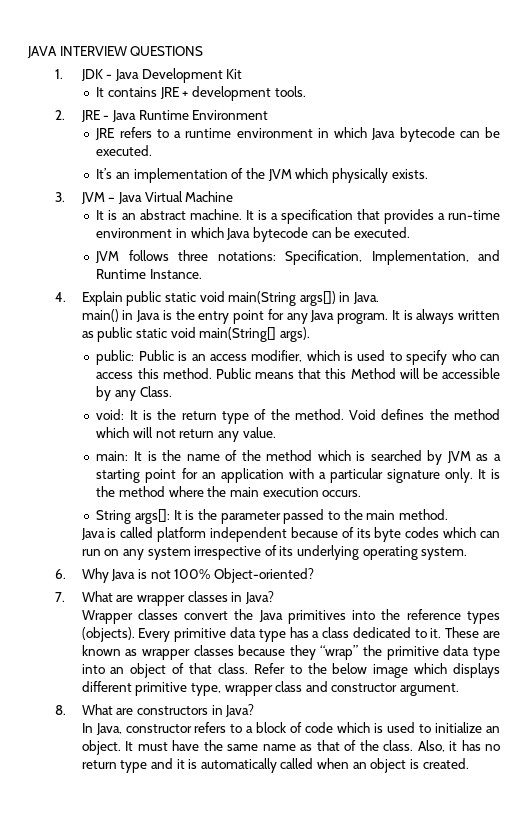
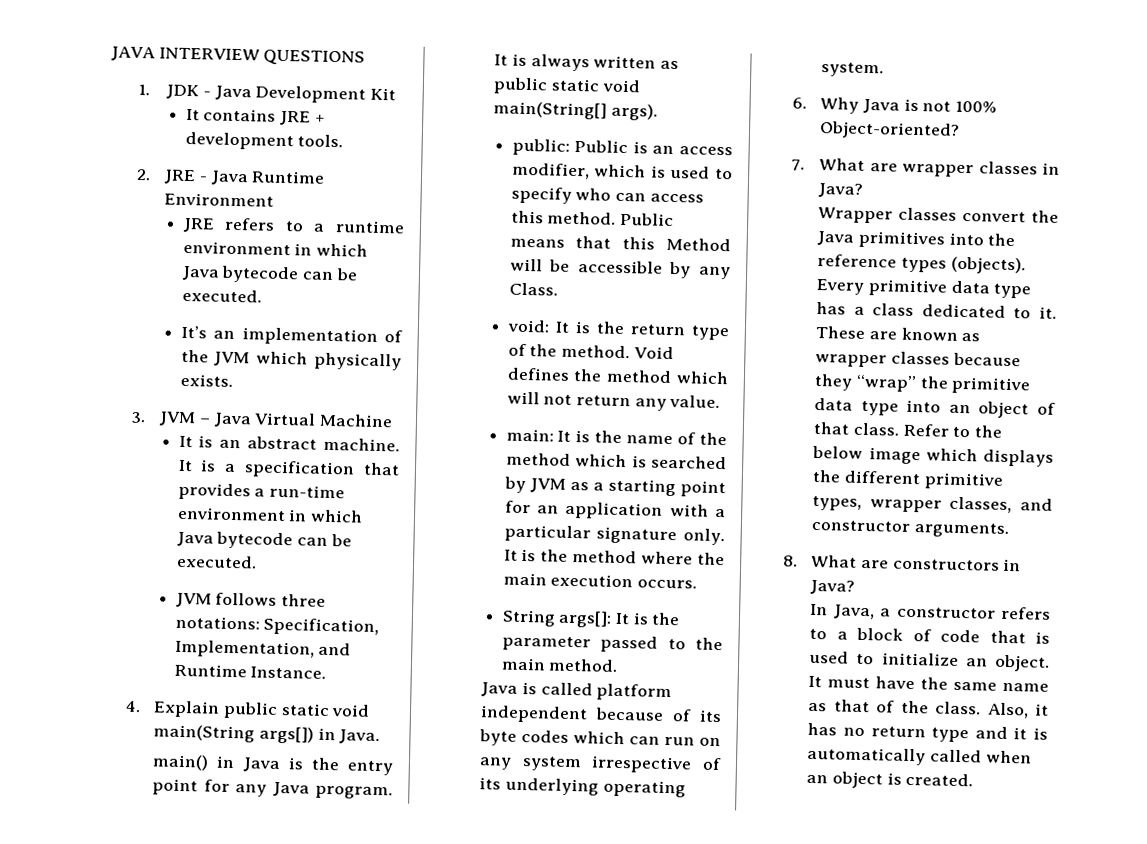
(501, 670) none -> [812,469,842,483] the
[190,681,303,696] type, wrapper class -> [812,495,1013,514] types, wrapper classes,
[400,683,460,696] argument. -> [914,522,1010,539] arguments.
(122, 729) none -> [880,608,892,617] a
[337,722,371,733] which -> [989,630,1026,644] that

